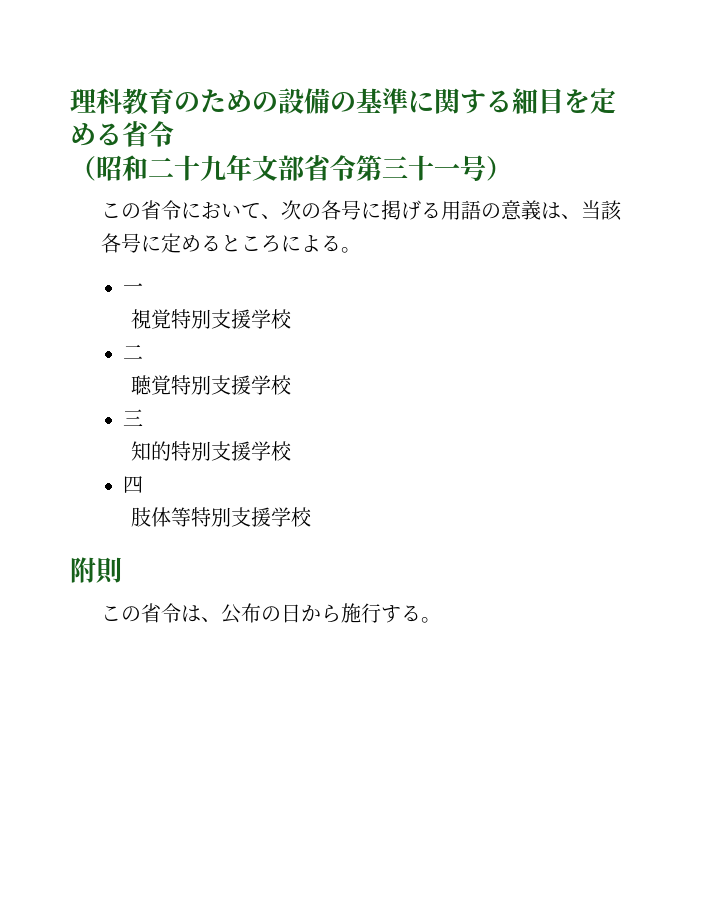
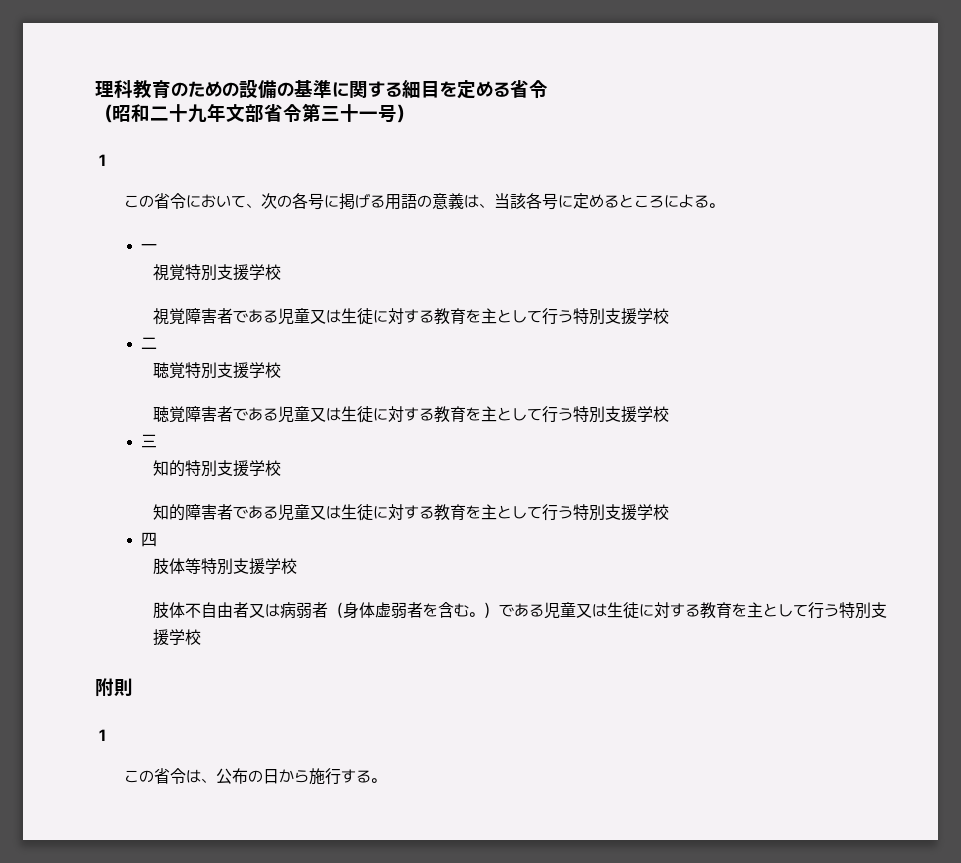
(512, 168) none -> [95,154,110,166] // １
(293, 319) none -> [152,308,669,325] // 視覚障害者である児童又は生徒に対する教育を主として行う特別支援学校
(293, 385) none -> [152,406,669,423] // 聴覚障害者である児童又は生徒に対する教育を主として行う特別支援学校
(293, 451) none -> [152,504,669,521] // 知的障害者である児童又は生徒に対する教育を主として行う特別支援学校
(313, 517) none -> [152,602,887,619] [152,629,201,646] // 肢体不自由者又は病弱者（身体虚弱者を含む。）である児童又は生徒に対する教育を主として行う特別支援学校
(122, 570) none -> [95,729,110,741] // １

